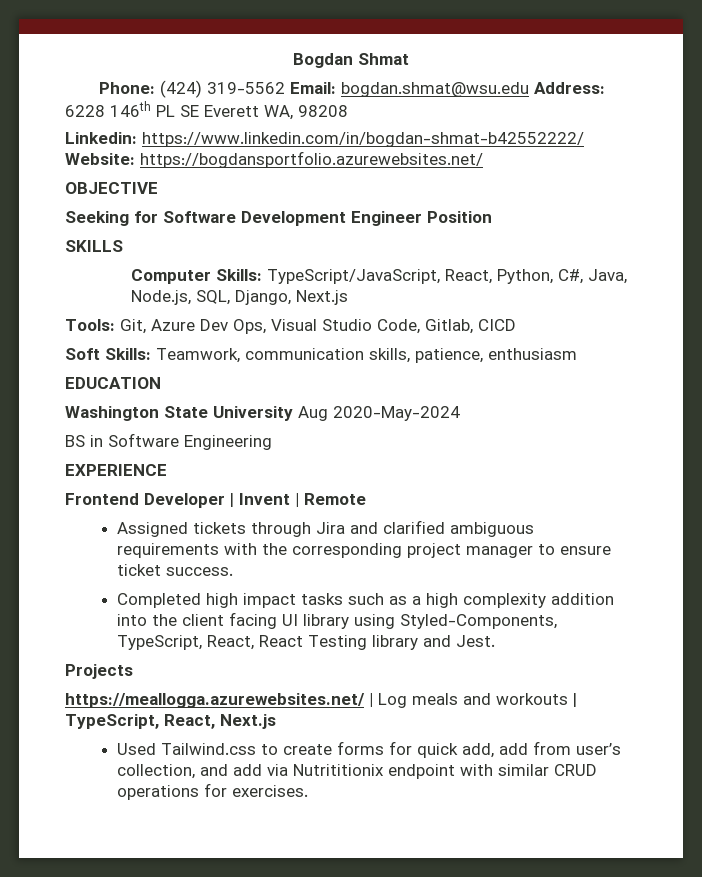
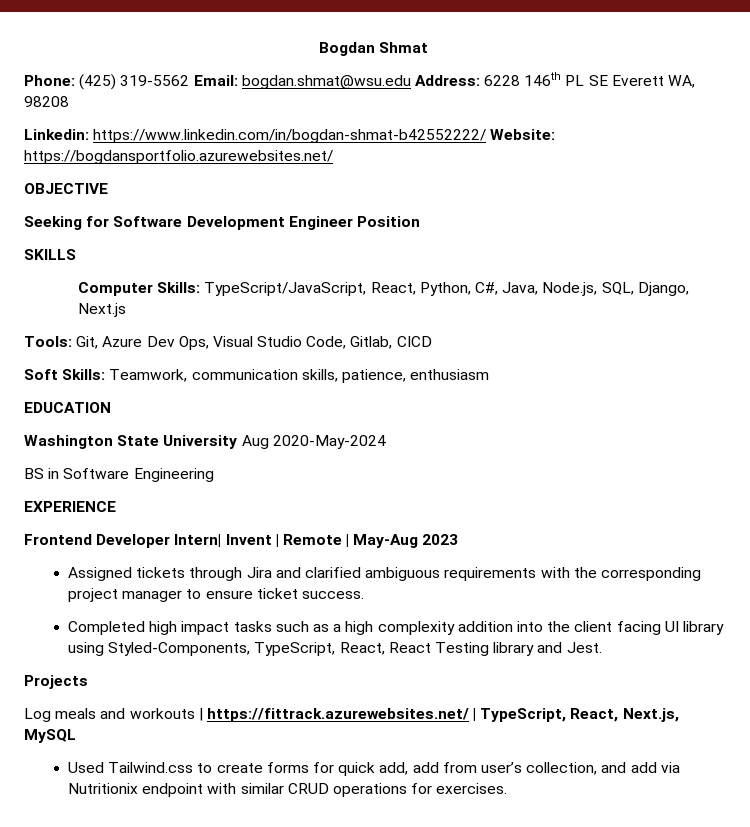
[159,80,202,98] (424) -> [79,74,117,90] (425)
[230,493,234,507] | -> [174,534,222,547] Intern|
(366, 499) none -> [346,534,459,548] | May-Aug 2023
[65,693,373,708] https://meallogga.azurewebsites.net/ | -> (88, 682) none
[65,714,276,729] TypeScript, React, Next.js -> [206,708,679,722] [24,729,76,743] https://fittrack.azurewebsites.net/ | TypeScript, React, Next.js, MySQL
[292,764,384,776] Nutrititionix -> [68,783,139,794] Nutritionix

